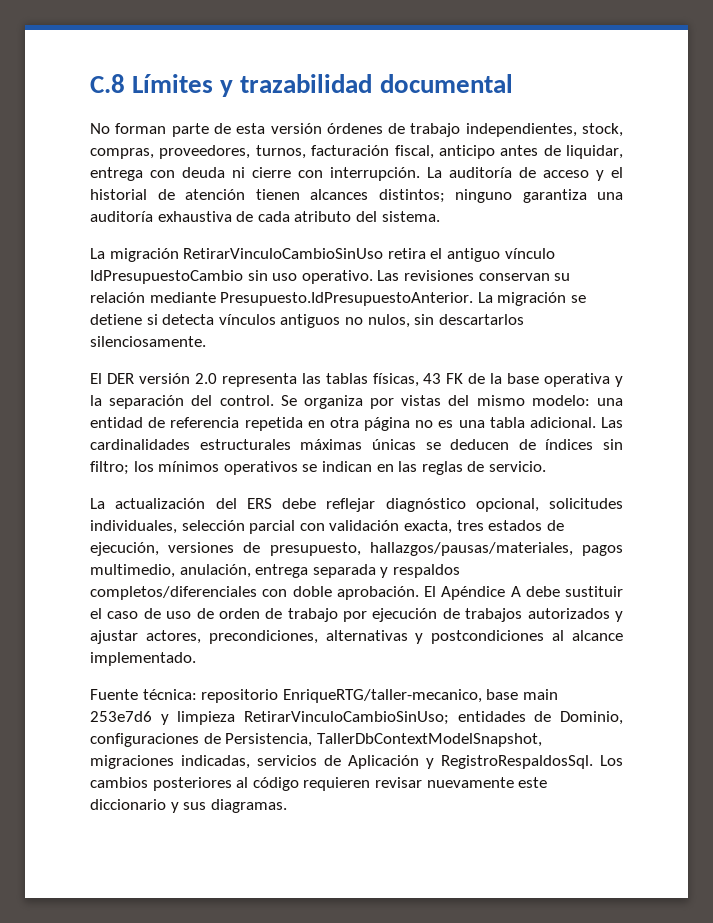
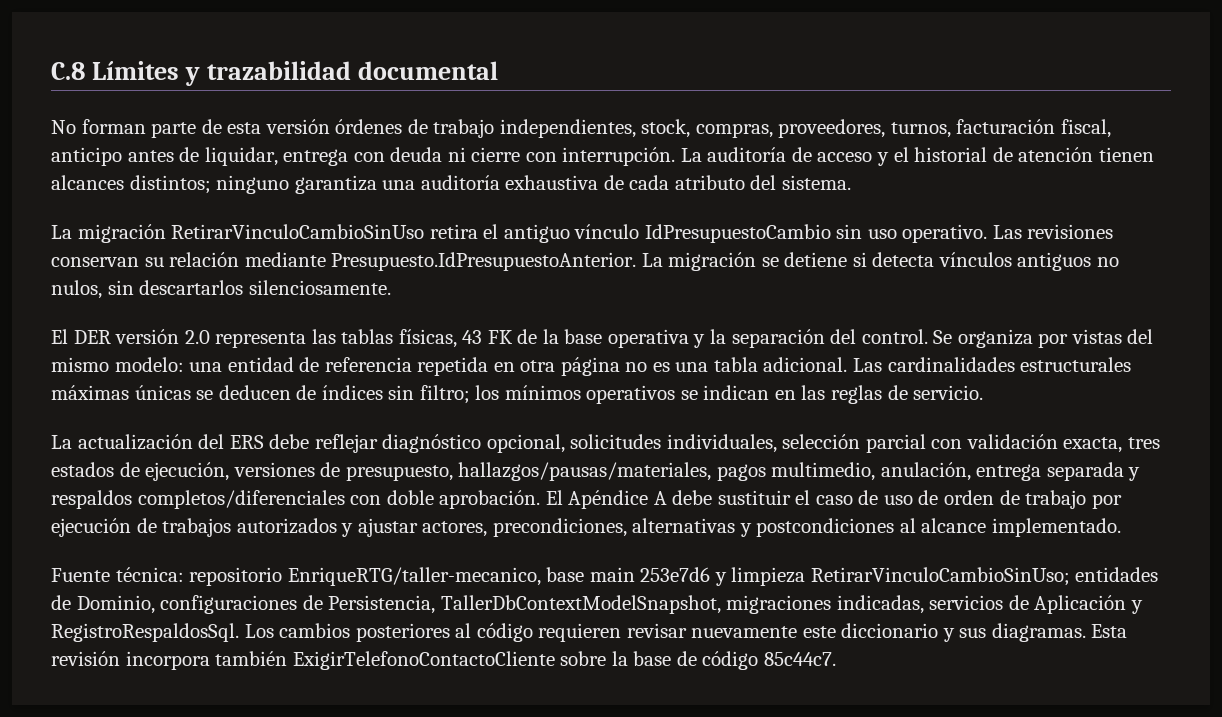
(287, 806) none -> [1091,624,1128,638] [51,651,836,670] Esta revisión incorpora también ExigirTelefonoContactoCliente sobre la base de código 85c44c7.

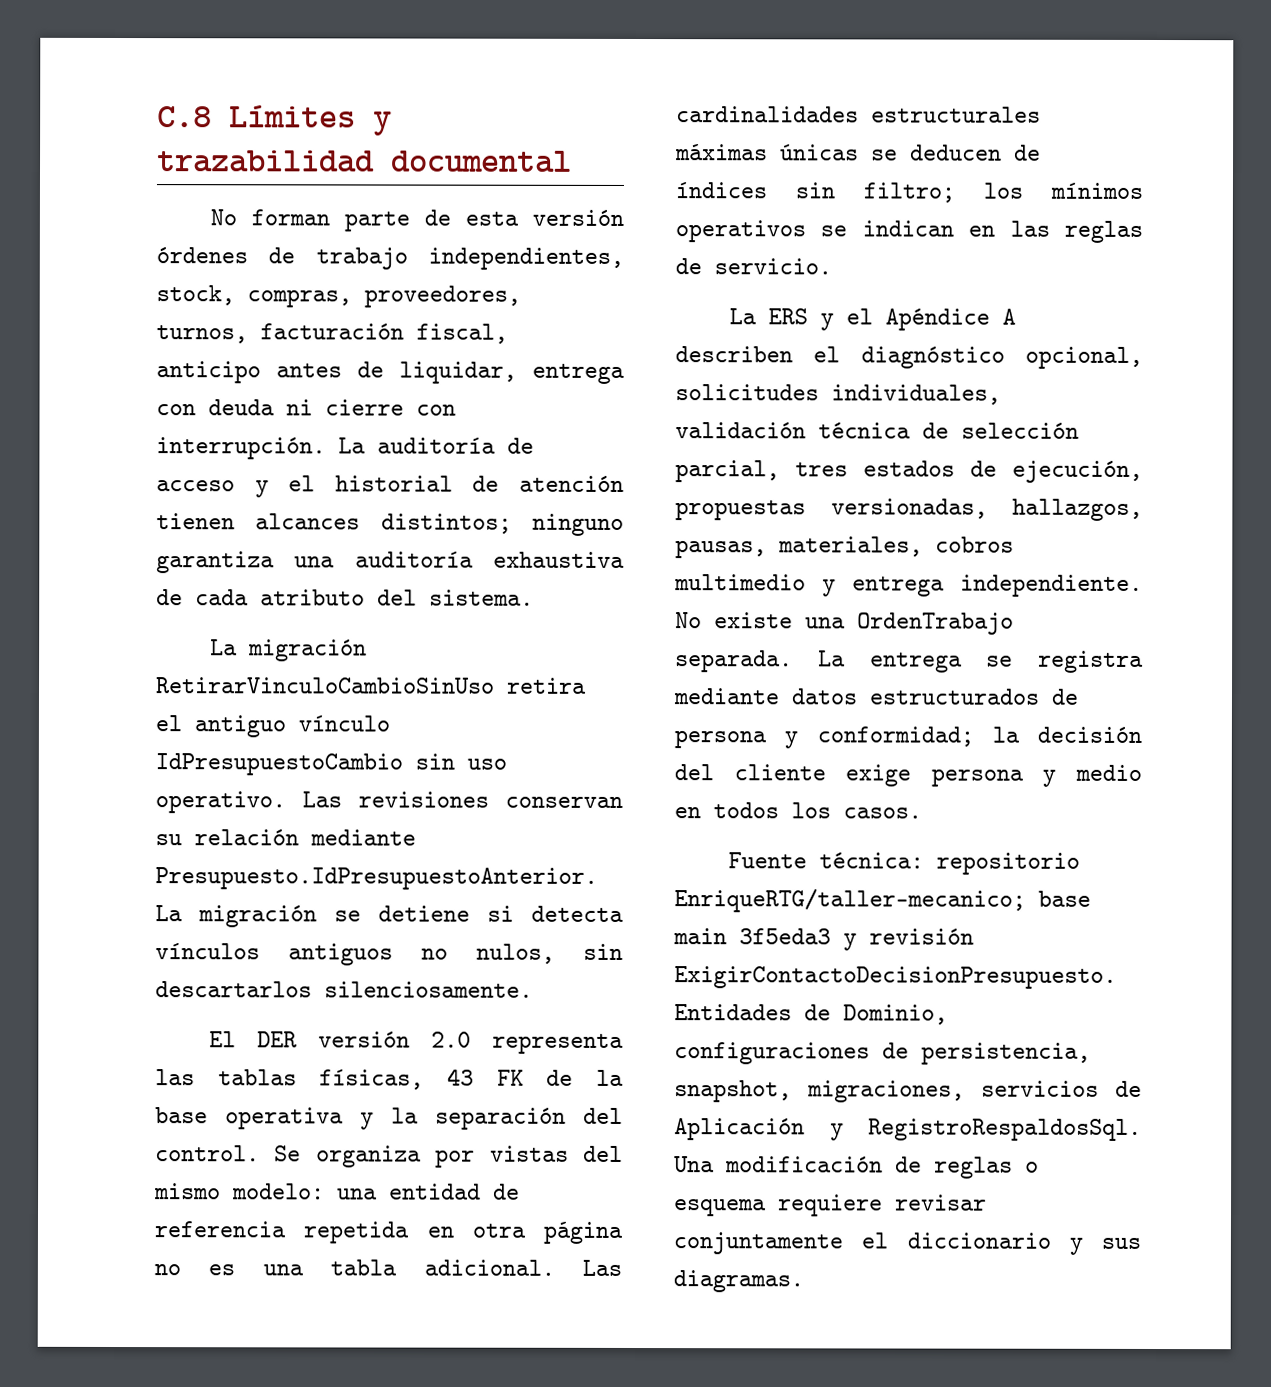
[77,434,1161,453] [51,462,1141,481] [51,490,1122,509] [51,518,1121,537] actualización del ERS debe reflejar diagnóstico opcional, solicitudes individuales, selección parcial con validación exacta, tres estados de ejecución, versiones de presupuesto, hallazgos/pausas/materiales, pagos multimedio, anulación, entrega separada y respaldos completos/diferenciales con doble aprobación. El Apéndice A debe sustituir el caso de uso de orden de trabajo por ejecución de trabajos autorizados y ajustar actores, precondiciones, alternativas y postcondiciones al alcance implementado. -> [768,308,1017,331] [675,346,1143,369] [675,384,1001,405] [675,422,1079,439] [675,460,1143,483] [675,498,1143,521] [675,536,1014,559] [674,574,1143,597] [675,612,1014,635] [675,650,1144,673] [673,688,1079,705] [674,726,1142,749] [674,764,1142,787] [674,802,922,819] ERS y el Apéndice A describen el diagnóstico opcional, solicitudes individuales, validación técnica de selección parcial, tres estados de ejecución, propuestas versionadas, hallazgos, pausas, materiales, cobros multimedio y entrega independiente. No existe una OrdenTrabajo separada. La entrega se registra mediante datos estructurados de persona y conformidad; la decisión del cliente exige persona y medio en todos los casos.
[287,567,541,586] EnriqueRTG/taller-mecanico, -> [674,888,1026,913] EnriqueRTG/taller-mecanico;
[640,567,1159,586] [51,595,924,614] 253e7d6 y limpieza RetirarVinculoCambioSinUso; entidades de Dominio, configuraciones de Persistencia, TallerDbContextModelSnapshot, migraciones indicadas, -> [739,928,974,951] [674,966,1117,989] [674,1004,948,1025] [674,1042,1091,1065] [674,1080,965,1103] 3f5eda3 y revisión ExigirContactoDecisionPresupuesto. Entidades de Dominio, configuraciones de persistencia, snapshot, migraciones,
[244,623,1128,642] [51,651,836,670] Los cambios posteriores al código requieren revisar nuevamente este diccionario y sus diagramas. Esta revisión incorpora también ExigirTelefonoContactoCliente sobre la base de código 85c44c7. -> [674,1156,1039,1179] [673,1194,987,1217] [673,1232,1141,1255] [673,1270,804,1293] Una modificación de reglas o esquema requiere revisar conjuntamente el diccionario y sus diagramas.

